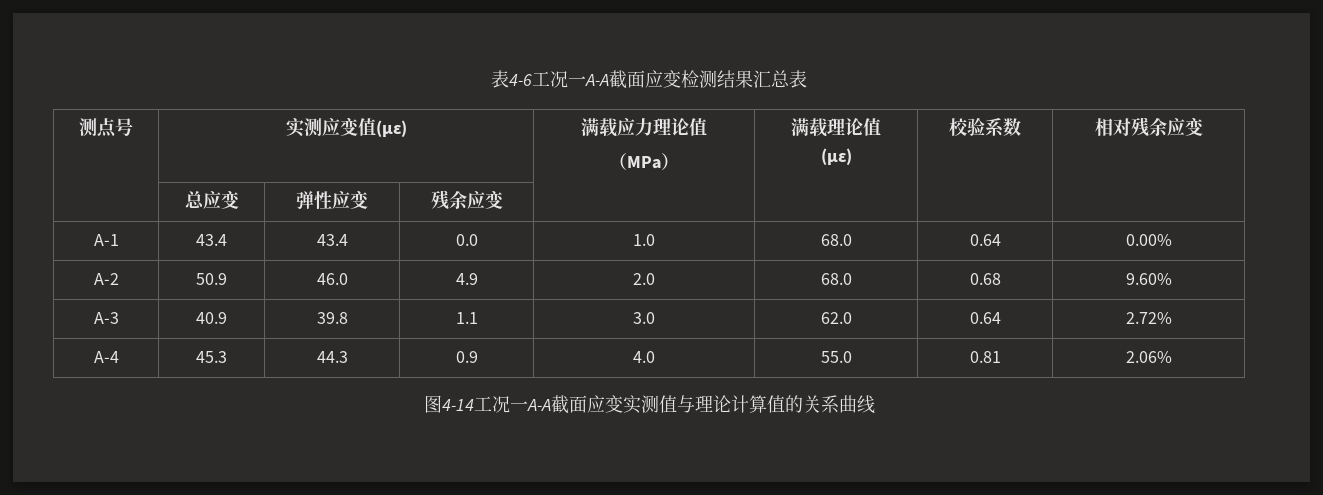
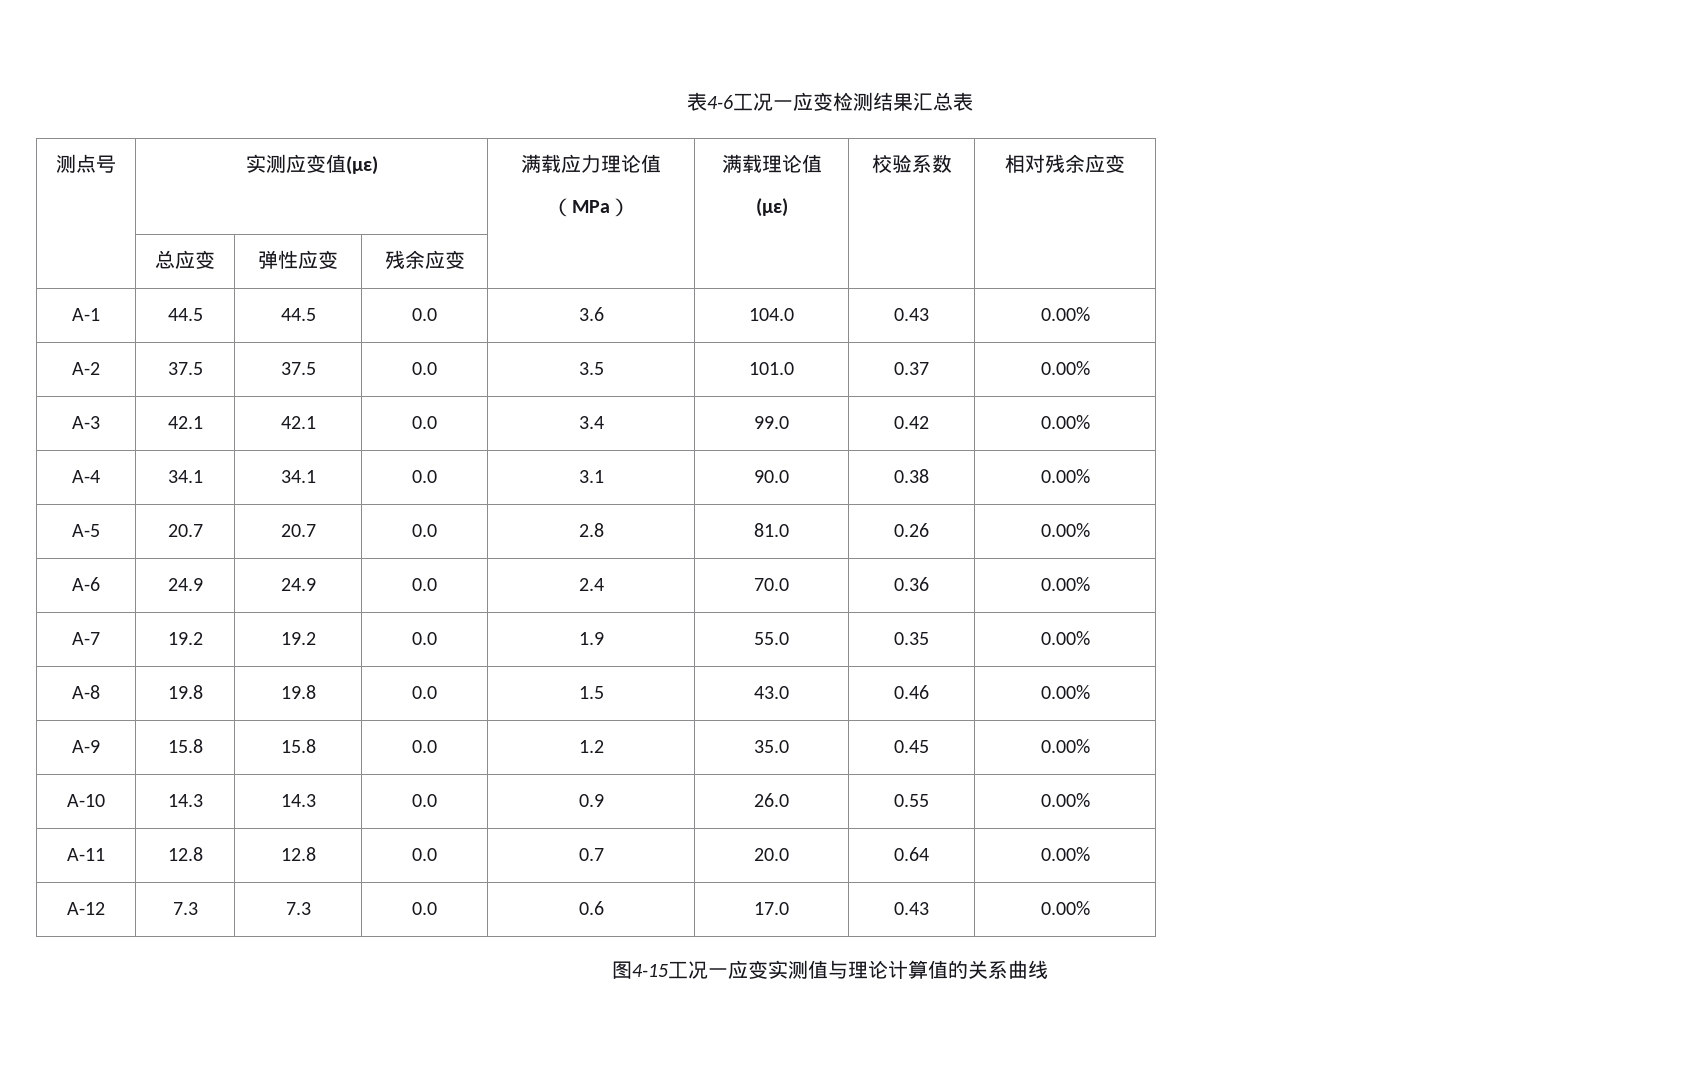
[585,70,645,89] A-A截面 -> (793, 104) none
[196,234,227,246] [316,234,348,246] [455,234,478,246] [633,234,655,246] [820,234,852,246] [969,234,1001,246] [1125,234,1172,246] [93,273,119,285] [196,273,227,285] [316,273,348,285] [455,273,478,285] [633,273,655,285] [820,273,852,285] [969,273,1001,285] [1125,273,1172,285] [93,312,119,324] [196,312,227,324] [316,312,348,324] [455,312,478,324] [633,312,655,324] [820,312,852,324] [969,312,1001,324] [1125,312,1172,324] [93,351,119,363] [196,351,227,363] [316,351,348,363] [455,351,478,363] [633,351,655,363] [820,351,852,363] [969,351,1001,363] [1125,351,1172,363] [423,395,587,414] 43.4 | 43.4 | 0.0 | 1.0 | 68.0 | 0.64 | 0.00% // A-2 | 50.9 | 46.0 | 4.9 | 2.0 | 68.0 | 0.68 | 9.60% // A-3 | 40.9 | 39.8 | 1.1 | 3.0 | 62.0 | 0.64 | 2.72% // A-4 | 45.3 | 44.3 | 0.9 | 4.0 | 55.0 | 0.81 | 2.06% // 图4-14工况一A-A截面 -> [167,308,203,321] [280,308,316,321] [412,308,437,321] [578,307,604,321] [749,308,794,321] [894,308,929,321] [1040,307,1090,321] [72,362,100,375] [167,362,203,375] [280,362,316,375] [412,362,437,375] [578,362,604,375] [749,362,794,375] [894,362,929,375] [1040,361,1090,375] [72,416,100,429] [167,416,203,429] [280,416,316,429] [412,416,437,429] [578,416,604,429] [754,416,789,429] [894,416,929,429] [1040,415,1090,429] [72,470,100,483] [167,470,203,483] [280,470,316,483] [412,470,437,483] [578,470,604,483] [754,470,789,483] [894,469,929,483] [1040,469,1090,483] [72,524,100,537] [167,524,203,537] [280,524,316,537] [412,524,437,537] [578,523,604,537] [754,523,789,537] [894,523,929,537] [1040,523,1090,537] [72,577,100,591] [167,578,203,591] [280,578,316,591] [412,578,437,591] [578,578,604,591] [754,578,789,591] [894,577,929,591] [1040,577,1090,591] [72,632,100,645] [167,632,203,645] [280,632,316,645] [412,632,437,645] [578,632,604,645] [754,632,789,645] [894,632,929,645] [1040,631,1090,645] [72,685,100,699] [167,685,203,699] [280,685,316,699] [412,686,437,699] [578,686,604,699] [754,686,789,699] [894,685,929,699] [1040,685,1090,699] [72,740,100,753] [167,739,203,753] [280,739,316,753] [412,740,437,753] [578,740,604,753] [754,740,789,753] [894,740,929,753] [1040,739,1090,753] [67,794,105,807] [167,794,203,807] [280,794,316,807] [412,794,437,807] [578,794,604,807] [754,793,789,807] [894,794,929,807] [1040,793,1090,807] [67,848,105,861] [167,847,203,861] [280,847,316,861] [412,848,437,861] [578,848,604,861] [754,848,789,861] [894,847,929,861] [1040,847,1090,861] [67,902,105,915] [172,902,198,915] [285,902,311,915] [412,902,437,915] [578,901,604,915] [754,902,789,915] [894,902,929,915] [1040,901,1090,915] [611,961,728,979] 44.5 | 44.5 | 0.0 | 3.6 | 104.0 | 0.43 | 0.00% // A-2 | 37.5 | 37.5 | 0.0 | 3.5 | 101.0 | 0.37 | 0.00% // A-3 | 42.1 | 42.1 | 0.0 | 3.4 | 99.0 | 0.42 | 0.00% // A-4 | 34.1 | 34.1 | 0.0 | 3.1 | 90.0 | 0.38 | 0.00% // A-5 | 20.7 | 20.7 | 0.0 | 2.8 | 81.0 | 0.26 | 0.00% // A-6 | 24.9 | 24.9 | 0.0 | 2.4 | 70.0 | 0.36 | 0.00% // A-7 | 19.2 | 19.2 | 0.0 | 1.9 | 55.0 | 0.35 | 0.00% // A-8 | 19.8 | 19.8 | 0.0 | 1.5 | 43.0 | 0.46 | 0.00% // A-9 | 15.8 | 15.8 | 0.0 | 1.2 | 35.0 | 0.45 | 0.00% // A-10 | 14.3 | 14.3 | 0.0 | 0.9 | 26.0 | 0.55 | 0.00% // A-11 | 12.8 | 12.8 | 0.0 | 0.7 | 20.0 | 0.64 | 0.00% // A-12 | 7.3 | 7.3 | 0.0 | 0.6 | 17.0 | 0.43 | 0.00% // 图4-15工况一

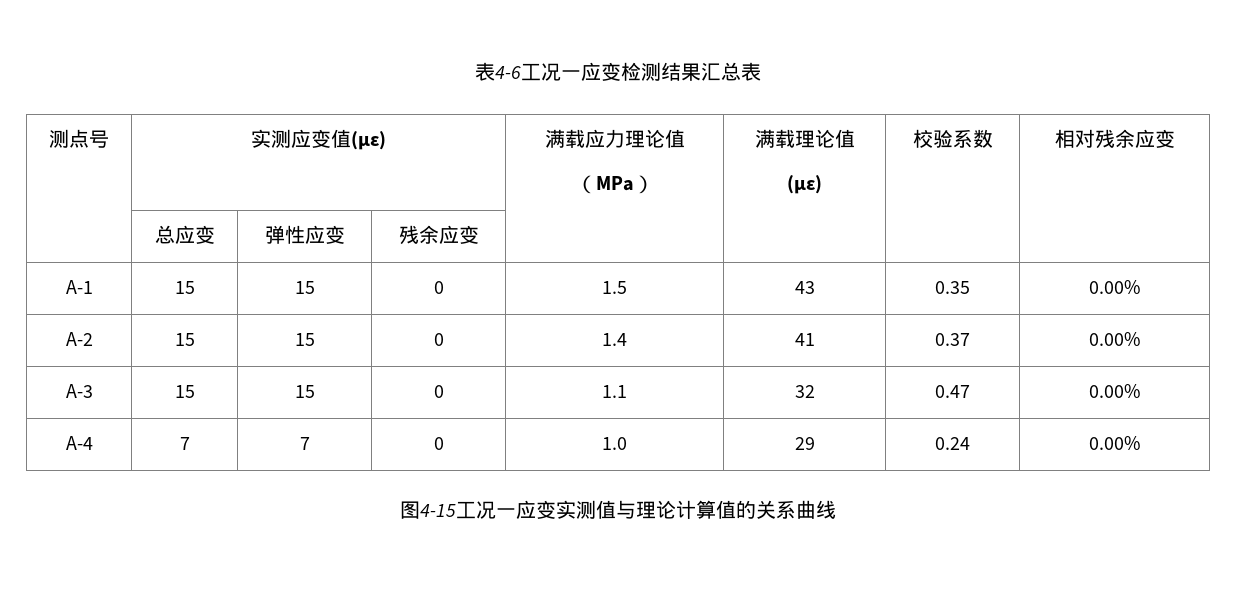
[167,308,203,321] [280,308,316,321] [412,308,437,321] [578,307,604,321] [749,308,794,321] [894,308,929,321] [1040,307,1090,321] [72,362,100,375] [167,362,203,375] [280,362,316,375] [412,362,437,375] [578,362,604,375] [749,362,794,375] [894,362,929,375] [1040,361,1090,375] [72,416,100,429] [167,416,203,429] [280,416,316,429] [412,416,437,429] [578,416,604,429] [754,416,789,429] [894,416,929,429] [1040,415,1090,429] [72,470,100,483] [167,470,203,483] [280,470,316,483] [412,470,437,483] [578,470,604,483] [754,470,789,483] [894,469,929,483] [1040,469,1090,483] [72,524,100,537] [167,524,203,537] [280,524,316,537] [412,524,437,537] [578,523,604,537] [754,523,789,537] [894,523,929,537] [1040,523,1090,537] [72,577,100,591] [167,578,203,591] [280,578,316,591] [412,578,437,591] [578,578,604,591] [754,578,789,591] [894,577,929,591] [1040,577,1090,591] [72,632,100,645] [167,632,203,645] [280,632,316,645] [412,632,437,645] [578,632,604,645] [754,632,789,645] [894,632,929,645] [1040,631,1090,645] [72,685,100,699] [167,685,203,699] [280,685,316,699] [412,686,437,699] [578,686,604,699] [754,686,789,699] [894,685,929,699] [1040,685,1090,699] [72,740,100,753] [167,739,203,753] [280,739,316,753] [412,740,437,753] [578,740,604,753] [754,740,789,753] [894,740,929,753] [1040,739,1090,753] [67,794,105,807] [167,794,203,807] [280,794,316,807] [412,794,437,807] [578,794,604,807] [754,793,789,807] [894,794,929,807] [1040,793,1090,807] [67,848,105,861] [167,847,203,861] [280,847,316,861] [412,848,437,861] [578,848,604,861] [754,848,789,861] [894,847,929,861] [1040,847,1090,861] [67,902,105,915] [172,902,198,915] [285,902,311,915] [412,902,437,915] [578,901,604,915] [754,902,789,915] [894,902,929,915] 44.5 | 44.5 | 0.0 | 3.6 | 104.0 | 0.43 | 0.00% // A-2 | 37.5 | 37.5 | 0.0 | 3.5 | 101.0 | 0.37 | 0.00% // A-3 | 42.1 | 42.1 | 0.0 | 3.4 | 99.0 | 0.42 | 0.00% // A-4 | 34.1 | 34.1 | 0.0 | 3.1 | 90.0 | 0.38 | 0.00% // A-5 | 20.7 | 20.7 | 0.0 | 2.8 | 81.0 | 0.26 | 0.00% // A-6 | 24.9 | 24.9 | 0.0 | 2.4 | 70.0 | 0.36 | 0.00% // A-7 | 19.2 | 19.2 | 0.0 | 1.9 | 55.0 | 0.35 | 0.00% // A-8 | 19.8 | 19.8 | 0.0 | 1.5 | 43.0 | 0.46 | 0.00% // A-9 | 15.8 | 15.8 | 0.0 | 1.2 | 35.0 | 0.45 | 0.00% // A-10 | 14.3 | 14.3 | 0.0 | 0.9 | 26.0 | 0.55 | 0.00% // A-11 | 12.8 | 12.8 | 0.0 | 0.7 | 20.0 | 0.64 | 0.00% // A-12 | 7.3 | 7.3 | 0.0 | 0.6 | 17.0 | 0.43 -> [174,281,195,294] [294,281,315,294] [433,281,444,294] [602,281,627,294] [794,281,815,294] [935,281,970,294] [1089,280,1140,294] [65,332,93,346] [174,333,195,346] [294,333,315,346] [433,333,444,346] [602,333,627,346] [794,333,815,346] [935,333,970,346] [1089,332,1140,346] [65,384,93,398] [174,385,195,398] [294,385,315,398] [433,385,444,398] [602,385,627,398] [794,385,815,398] [935,385,970,398] [1089,384,1140,398] [65,436,93,450] [179,437,190,450] [299,437,310,450] [433,437,444,450] [602,437,627,450] [794,437,815,450] [935,437,970,450] 15 | 15 | 0 | 1.5 | 43 | 0.35 | 0.00% // A-2 | 15 | 15 | 0 | 1.4 | 41 | 0.37 | 0.00% // A-3 | 15 | 15 | 0 | 1.1 | 32 | 0.47 | 0.00% // A-4 | 7 | 7 | 0 | 1.0 | 29 | 0.24

